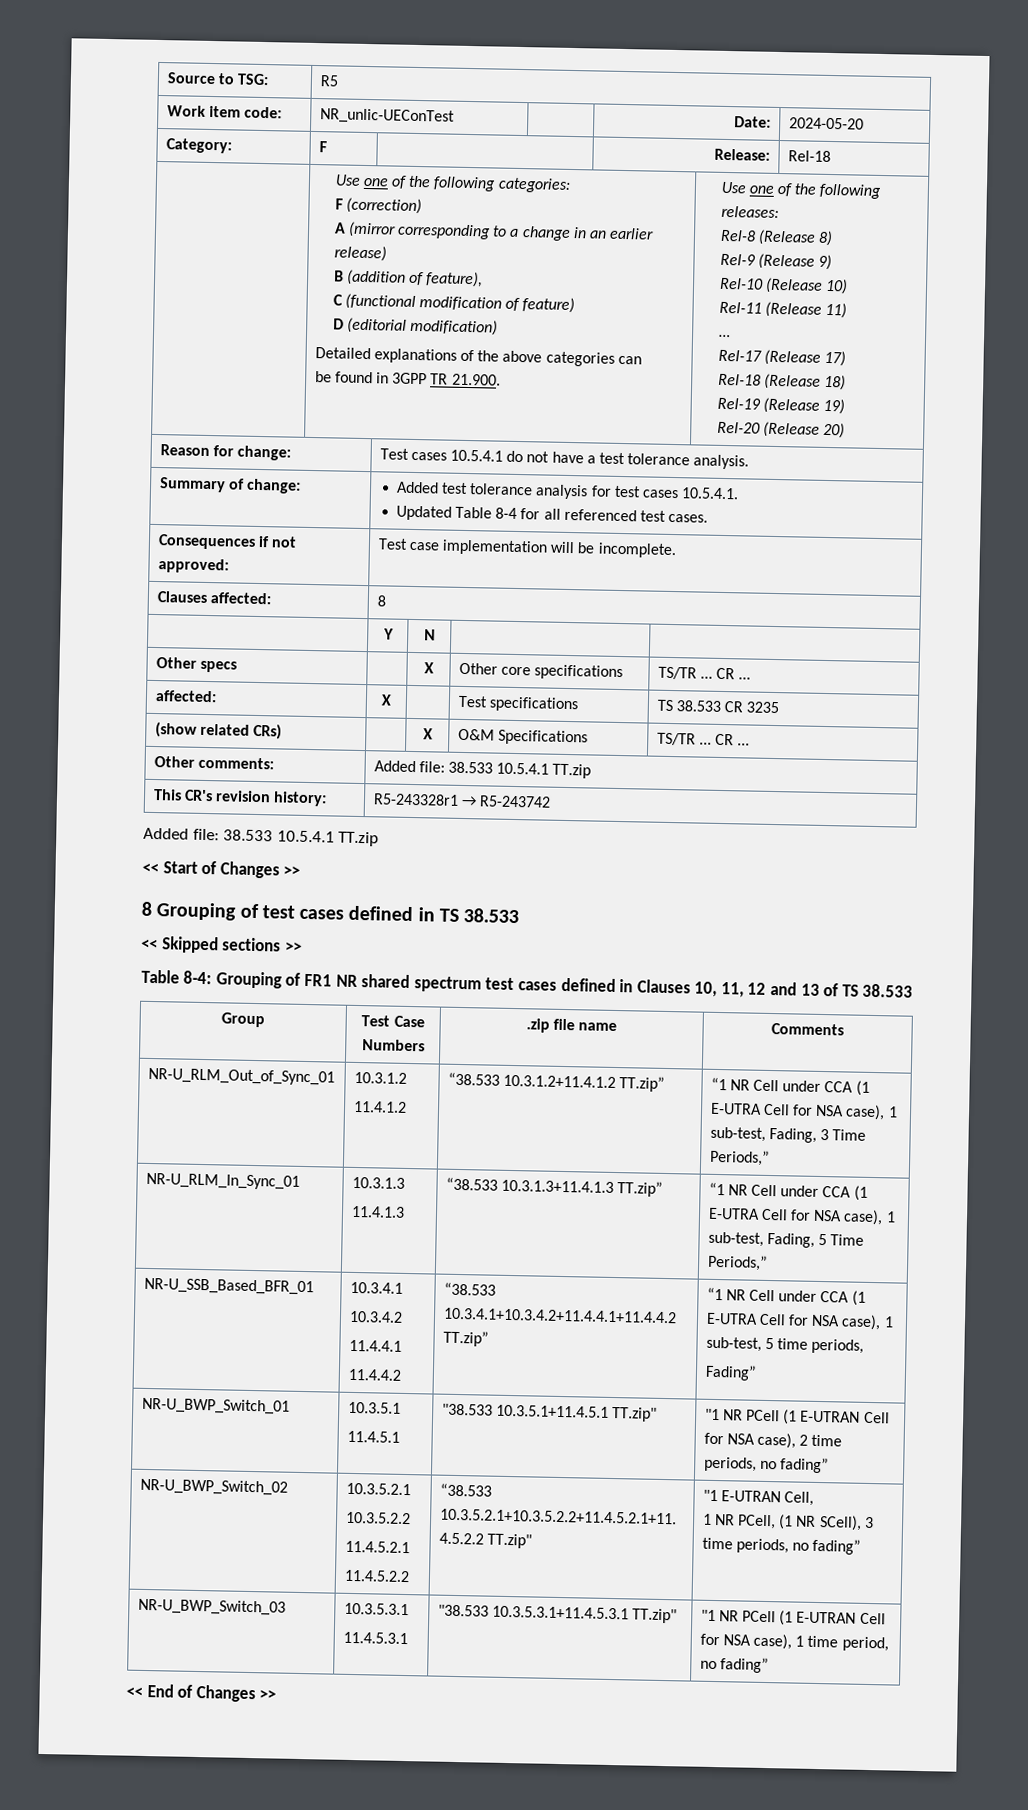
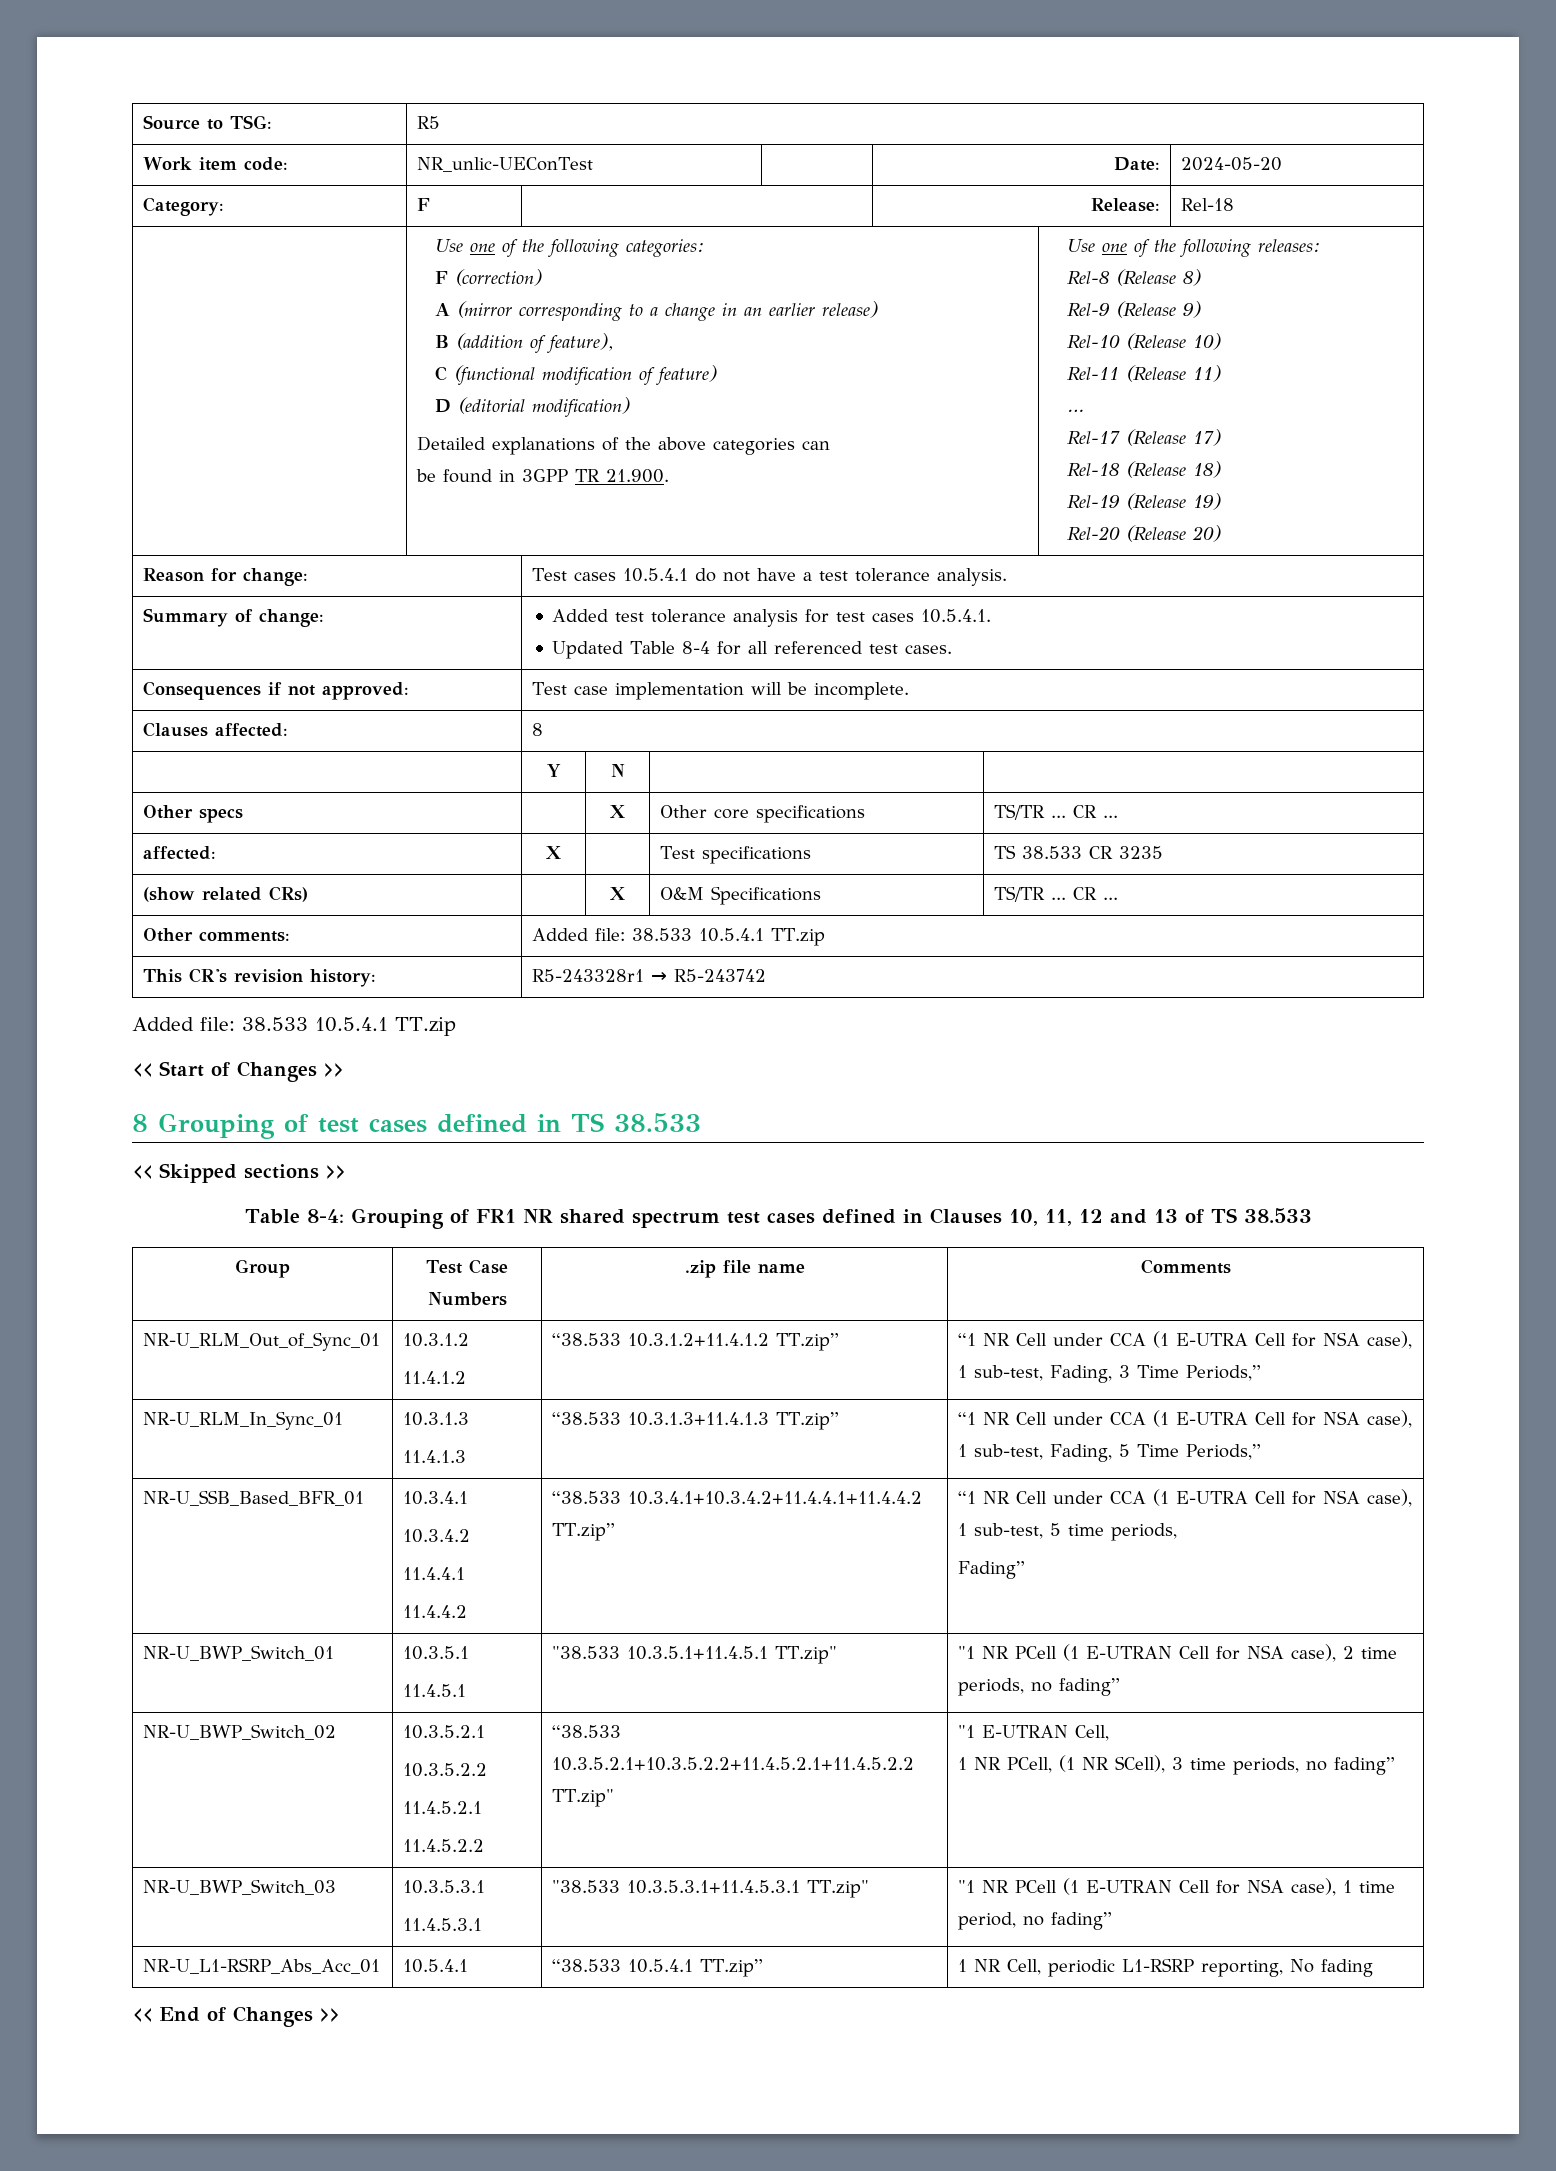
(769, 1665) none -> [143,1958,381,1974] [403,1959,469,1973] [552,1959,764,1977] [958,1958,1374,1977] // NR-U_L1-RSRP_Abs_Acc_01 | 10.5.4.1 | “38.533 10.5.4.1 TT.zip” | 1 NR Cell, periodic L1-RSRP reporting, No fading

